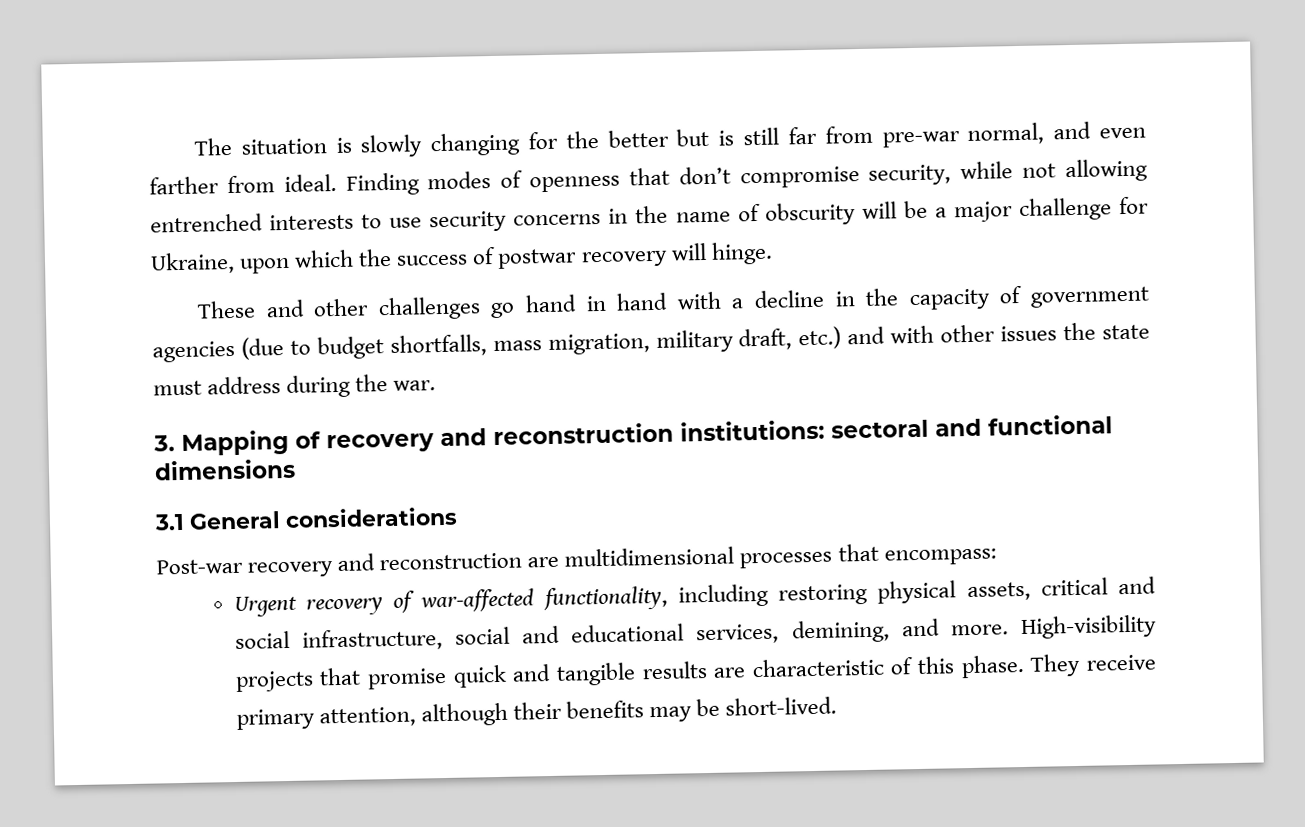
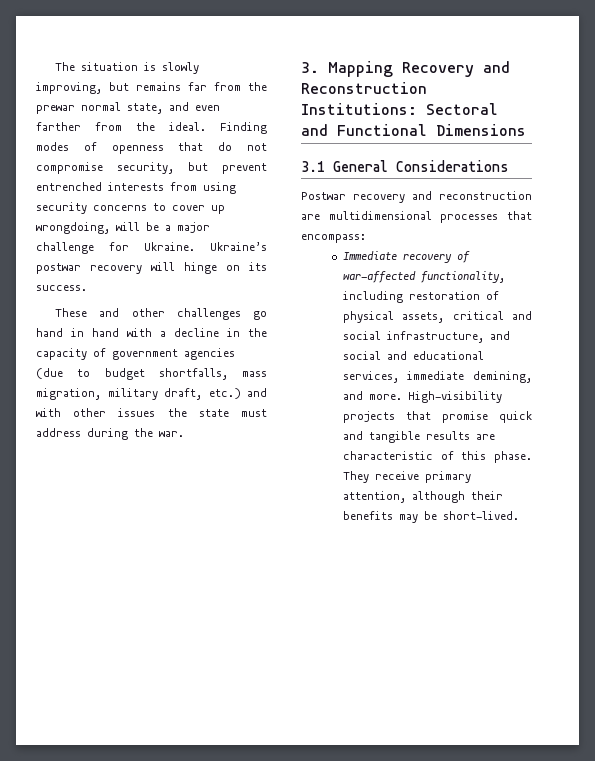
[430,122,1045,157] changing for the better but is still far from pre-war normal, -> [36,82,267,94] [36,102,163,114] improving, but remains far from the prewar normal state,
(275, 184) none -> [136,122,155,131] the
[678,158,1148,189] [150,202,856,233] don’t compromise security, while not allowing entrenched interests to use security concerns in the name of obscurity -> [218,142,267,151] [36,162,267,174] [36,182,236,194] [36,202,225,214] [36,222,110,234] do not compromise security, but prevent entrenched interests from using security concerns to cover up wrongdoing,
[150,241,773,275] Ukraine, upon which the success of postwar recovery will hinge. -> [144,242,267,251] [36,262,267,274] [36,285,87,291] Ukraine. Ukraine’s postwar recovery will hinge on its success.
[295,414,1113,454] [154,458,296,481] of recovery and reconstruction institutions: sectoral and functional dimensions -> [402,61,510,77] [301,82,427,94] [301,103,498,115] [301,124,526,136] Recovery and Reconstruction Institutions: Sectoral and Functional Dimensions
[285,506,458,528] [156,558,243,575] considerations // Post-war -> [396,160,509,172] [301,192,346,200] Considerations // Postwar
[233,595,297,618] Urgent -> [342,251,397,260] Immediate
[778,583,869,606] restoring -> [408,291,499,300] restoration of
(443, 640) none -> [489,331,510,340] and
(780, 634) none -> [407,371,465,380] immediate

